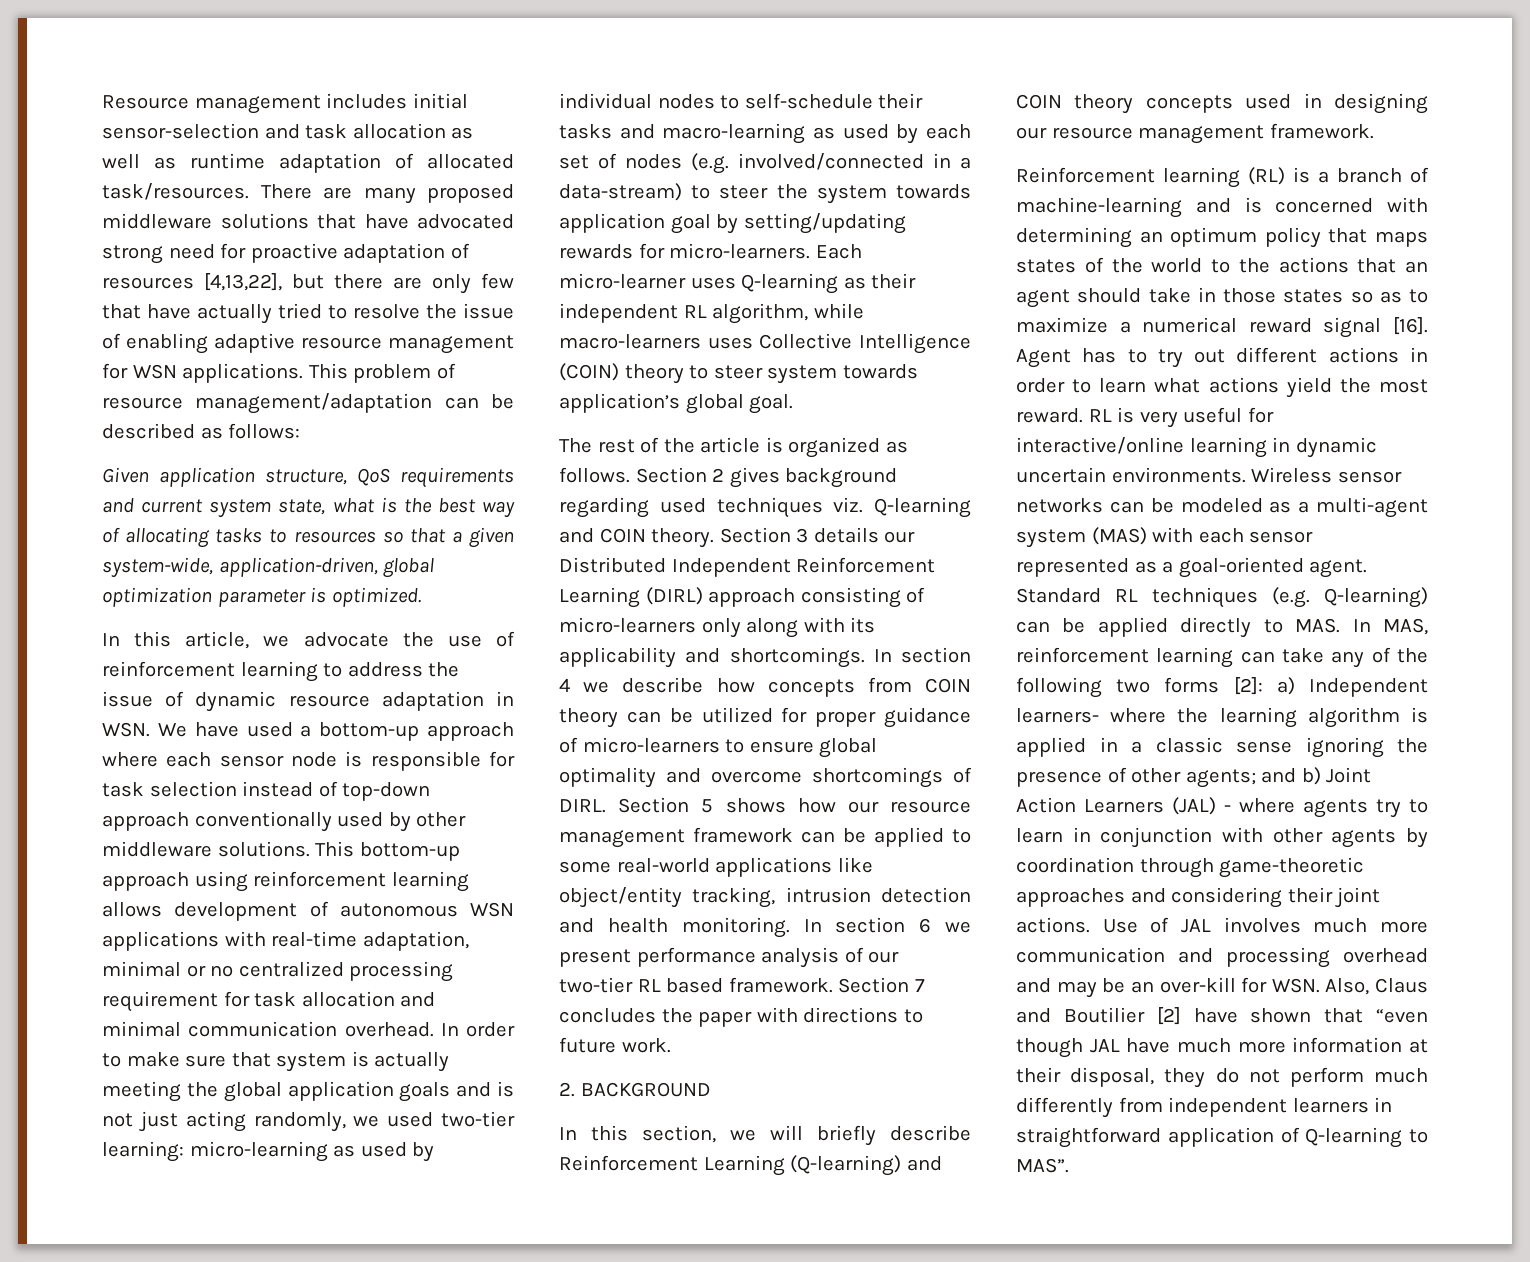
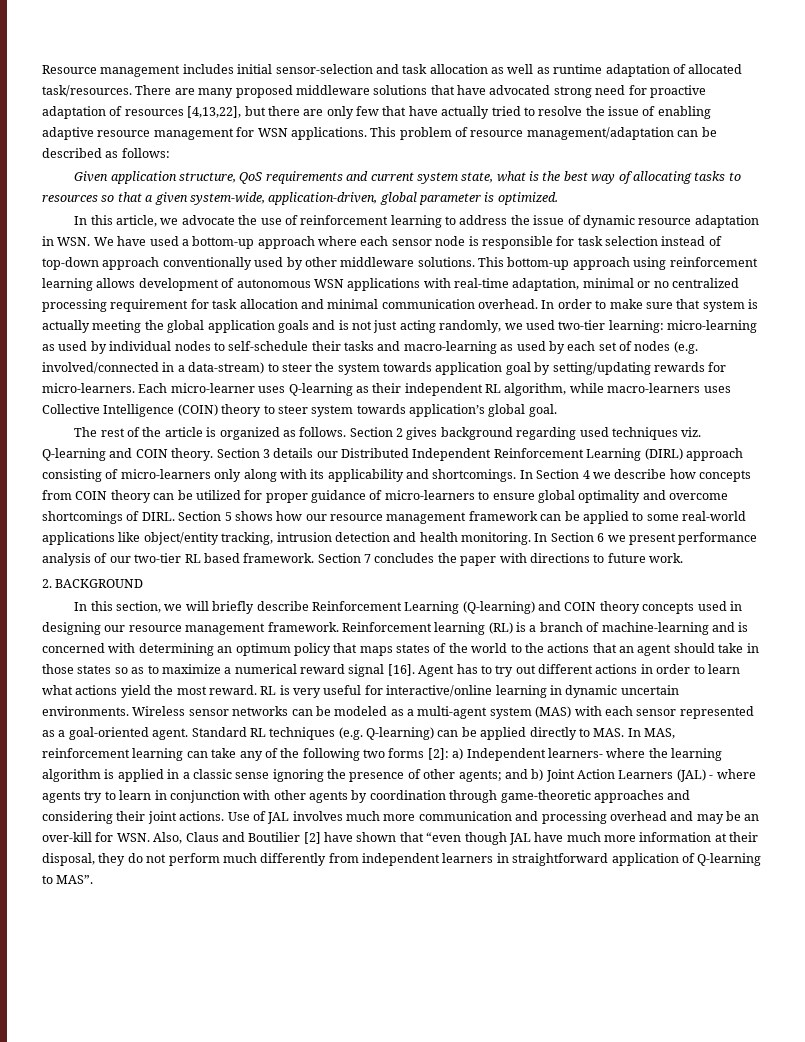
[102,587,212,607] optimization -> (417, 198) none
[901,647,971,663] section -> [536,469,580,479] Section
[835,917,906,933] section -> [550,532,594,542] Section
(1374, 131) // -> (339, 627) none

